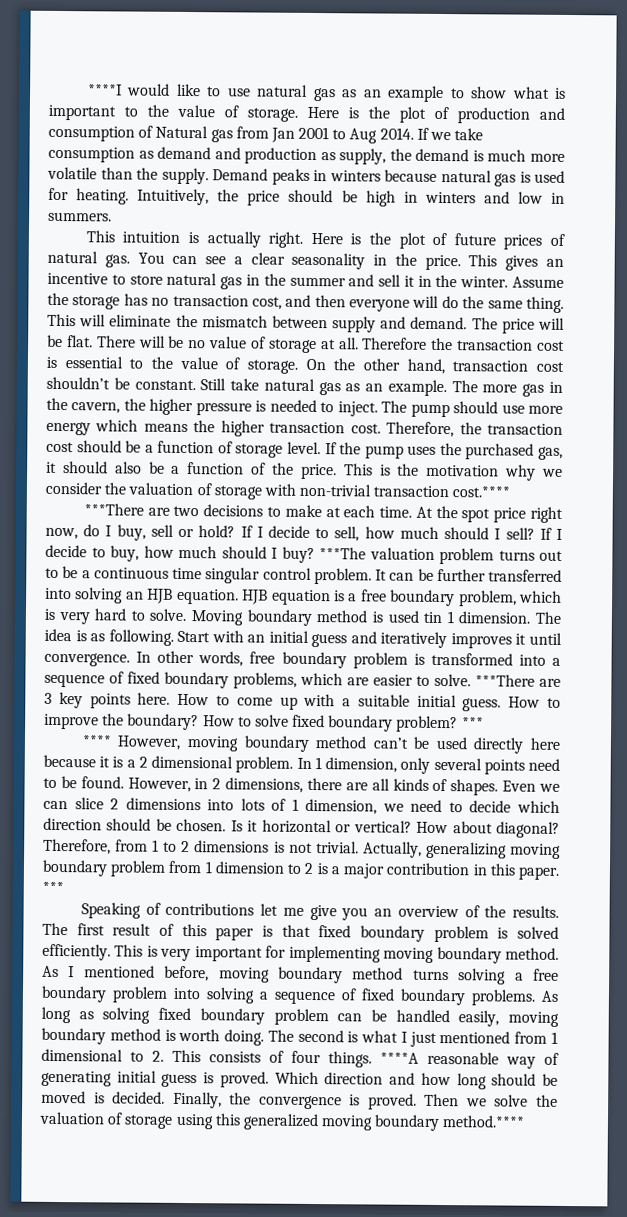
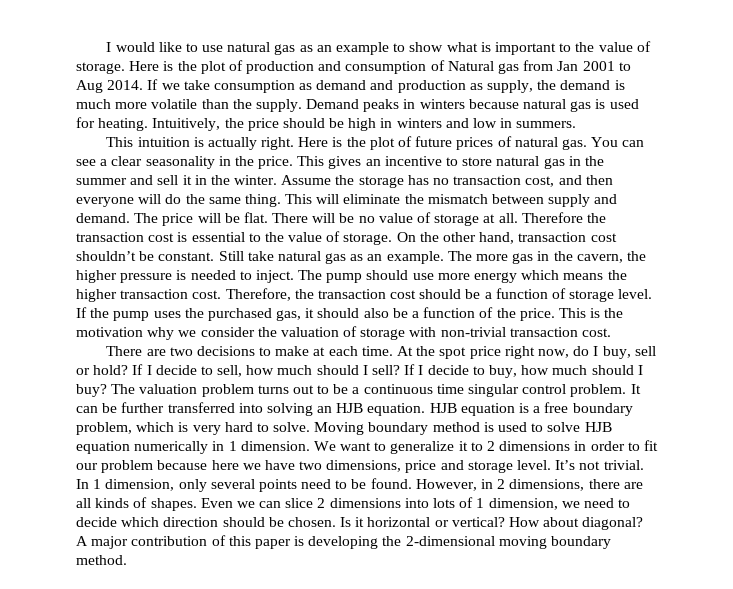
[87,84,123,96] ****I -> [106,42,112,52] I
[452,486,511,498] [83,503,144,516] cost.**** // ***There -> [582,328,612,337] [106,346,143,356] cost. // There
[319,547,366,560] ***The -> [111,384,136,394] The
[423,611,562,624] [44,628,562,649] [44,650,562,669] [44,671,561,689] [44,691,561,712] [44,713,484,733] [81,735,560,754] [43,754,294,773] tin 1 dimension. The idea is as following. Start with an initial guess and iteratively improves it until convergence. In other words, free boundary problem is transformed into a sequence of fixed boundary problems, which are easier to solve. ***There are 3 key points here. How to come up with a suitable initial guess. How to improve the boundary? How to solve fixed boundary problem? *** // **** However, moving boundary method can’t be used directly here because it is a 2 dimensional problem. -> [531,422,612,432] [76,440,658,454] [76,460,644,473] to solve HJB equation numerically in 1 dimension. We want to generalize it to 2 dimensions in order to fit our problem because here we have two dimensions, price and storage level. It’s not trivial.
[43,838,561,859] [42,859,559,880] [42,881,64,894] [80,902,560,921] [42,922,559,943] [42,943,559,964] [42,965,559,985] [41,985,559,1006] [41,1006,559,1027] [41,1027,558,1047] [41,1048,559,1069] [41,1070,559,1090] [41,1090,558,1110] [39,1111,526,1132] Therefore, from 1 to 2 dimensions is not trivial. Actually, generalizing moving boundary problem from 1 dimension to 2 is a major contribution in this paper. *** // Speaking of contributions let me give you an overview of the results. The first result of this paper is that fixed boundary problem is solved efficiently. This is very important for implementing moving boundary method. As I mentioned before, moving boundary method turns solving a free boundary problem into solving a sequence of fixed boundary problems. As long as solving fixed boundary problem can be handled easily, moving boundary method is worth doing. The second is what I just mentioned from 1 dimensional to 2. This consists of four things. ****A reasonable way of generating initial guess is proved. Which direction and how long should be moved is decided. Finally, the convergence is proved. Then we solve the valuation of storage using this generalized moving boundary method.**** -> [76,535,612,549] [76,555,127,565] A major contribution of this paper is developing the 2-dimensional moving boundary method.

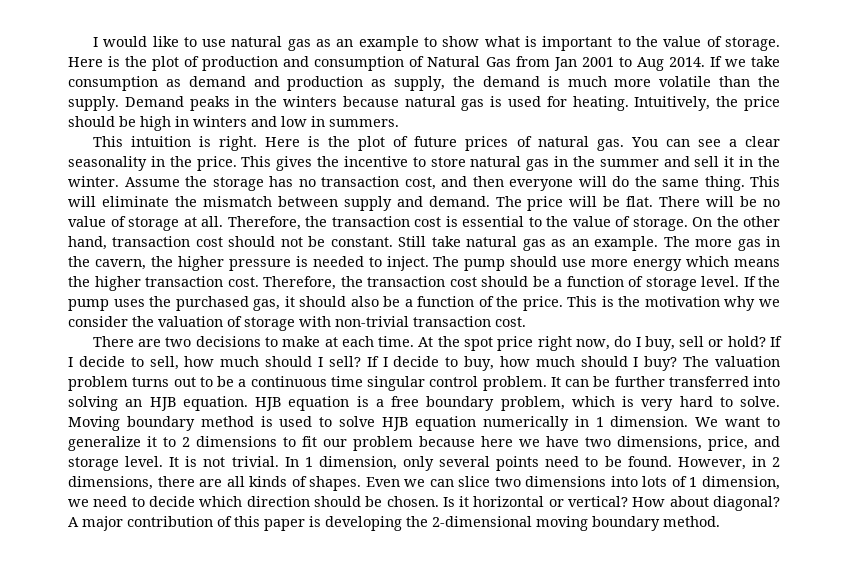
[498,63,520,74] gas -> [485,57,511,67] Gas
(416, 104) none -> [255,96,278,107] the
[207,137,257,150] actually -> (211, 141) none
[365,159,381,166] an -> [317,156,340,167] the
[521,212,583,223] Therefore -> [227,216,301,230] Therefore,
[76,251,136,261] shouldn’t -> [228,236,303,247] should not
[574,441,625,451] in order -> (277, 441) none
[405,460,437,473] price -> [708,436,748,451] price,
[555,460,576,470] It’s -> [169,456,198,467] It is
[317,498,326,508] 2 -> [494,477,521,487] two

